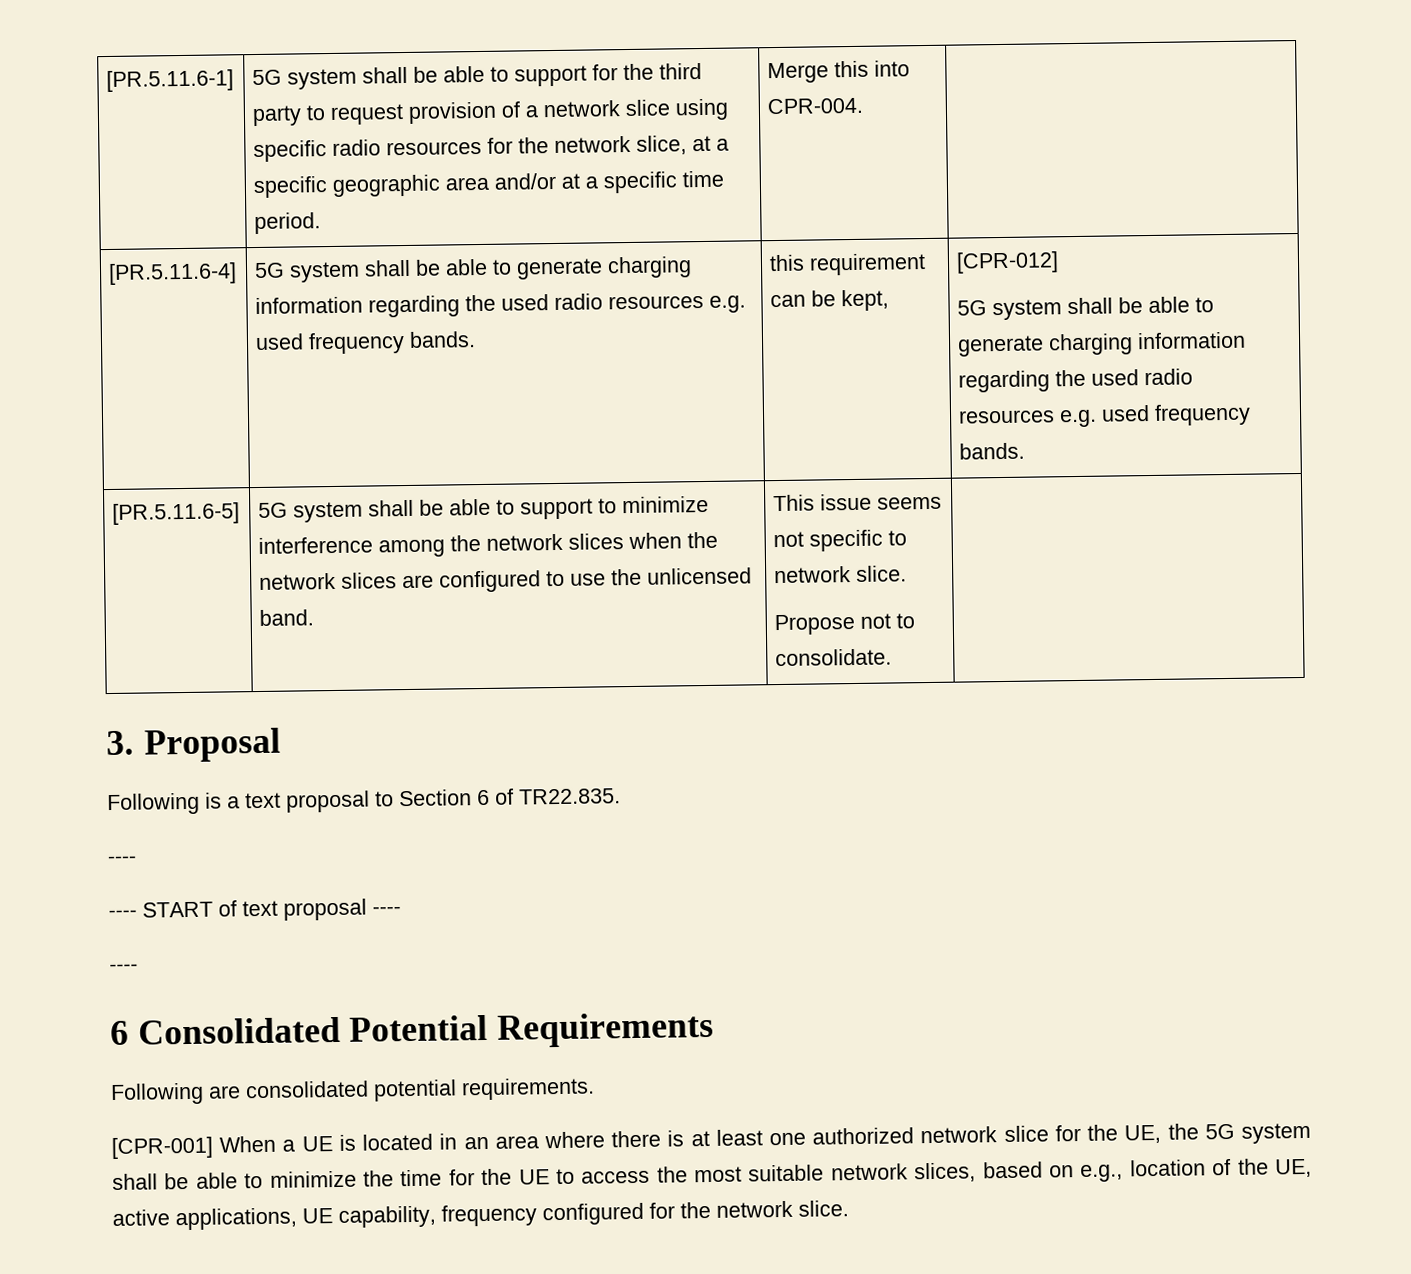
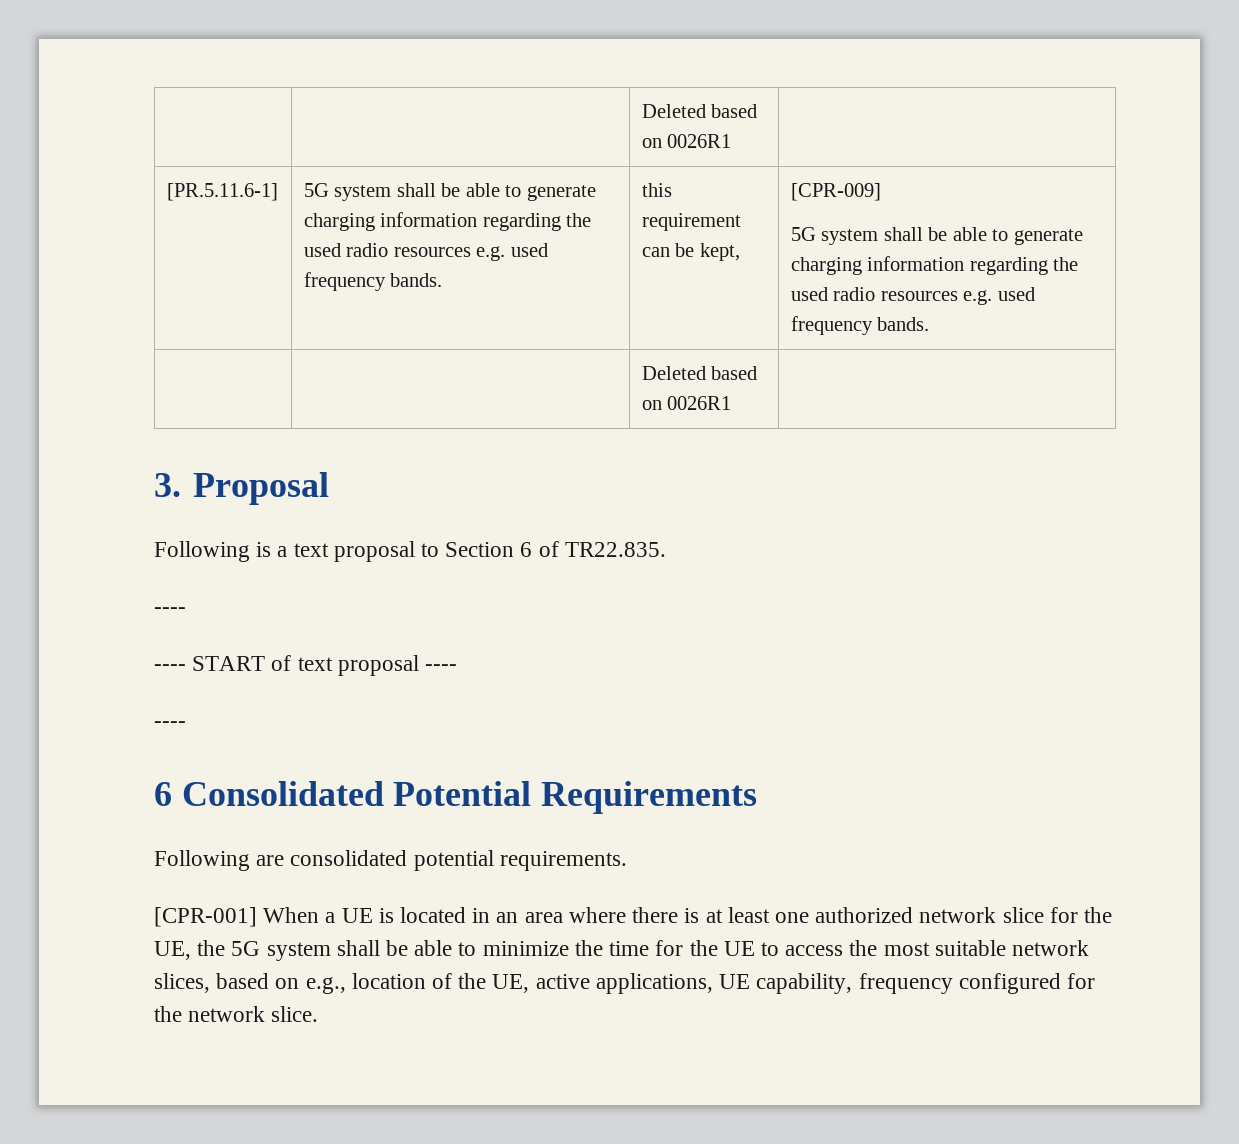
[106,69,235,92] [252,62,703,90] [252,98,730,127] [253,135,730,163] [253,170,725,199] [254,212,322,235] [767,60,911,84] [767,97,864,115] [108,262,238,285] [PR.5.11.6-1] | 5G system shall be able to support for the third party to request provision of a network slice using specific radio resources for the network slice, at a specific geographic area and/or at a specific time period. | Merge this into CPR-004. | // [PR.5.11.6-4] -> [641,104,758,118] [641,134,732,148] [166,183,278,201] | | Deleted based on 0026R1 | // [PR.5.11.6-1]
[956,251,1060,274] [CPR-012] -> [790,183,881,201] [CPR-009]
[112,502,241,525] [258,495,710,523] [258,531,719,558] [259,567,753,593] [259,609,315,626] [773,493,943,512] [773,529,908,552] [774,565,908,584] [774,613,916,636] [775,648,893,667] [PR.5.11.6-5] | 5G system shall be able to support to minimize interference among the network slices when the network slices are configured to use the unlicensed band. | This issue seems not specific to network slice. // Propose not to consolidate. -> [641,366,758,380] [641,396,732,410] | | Deleted based on 0026R1

